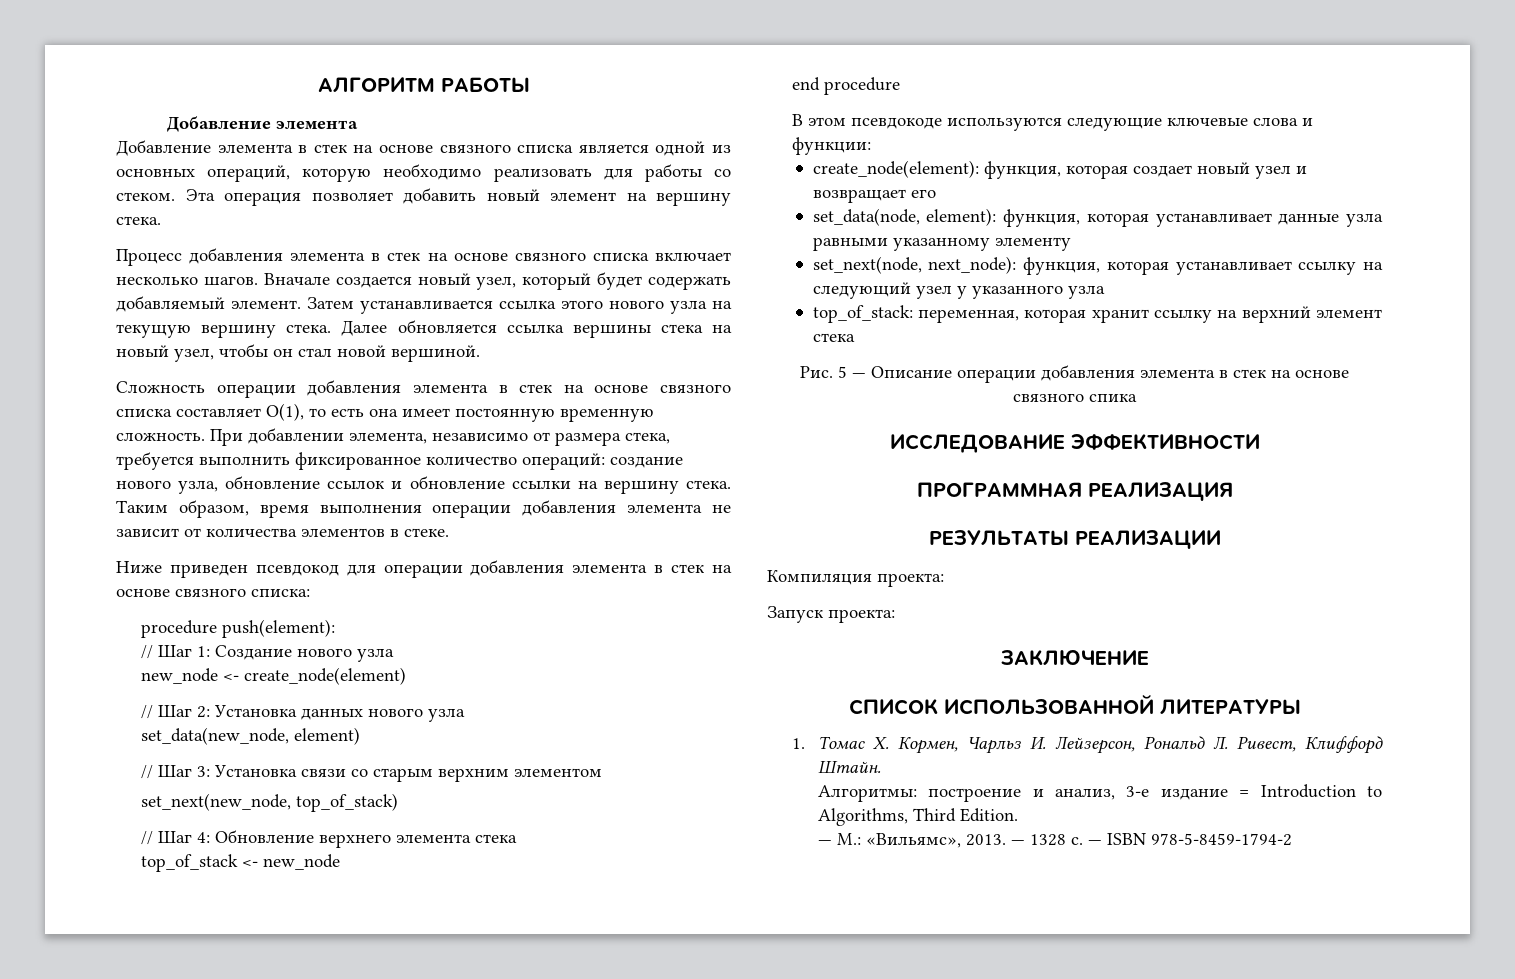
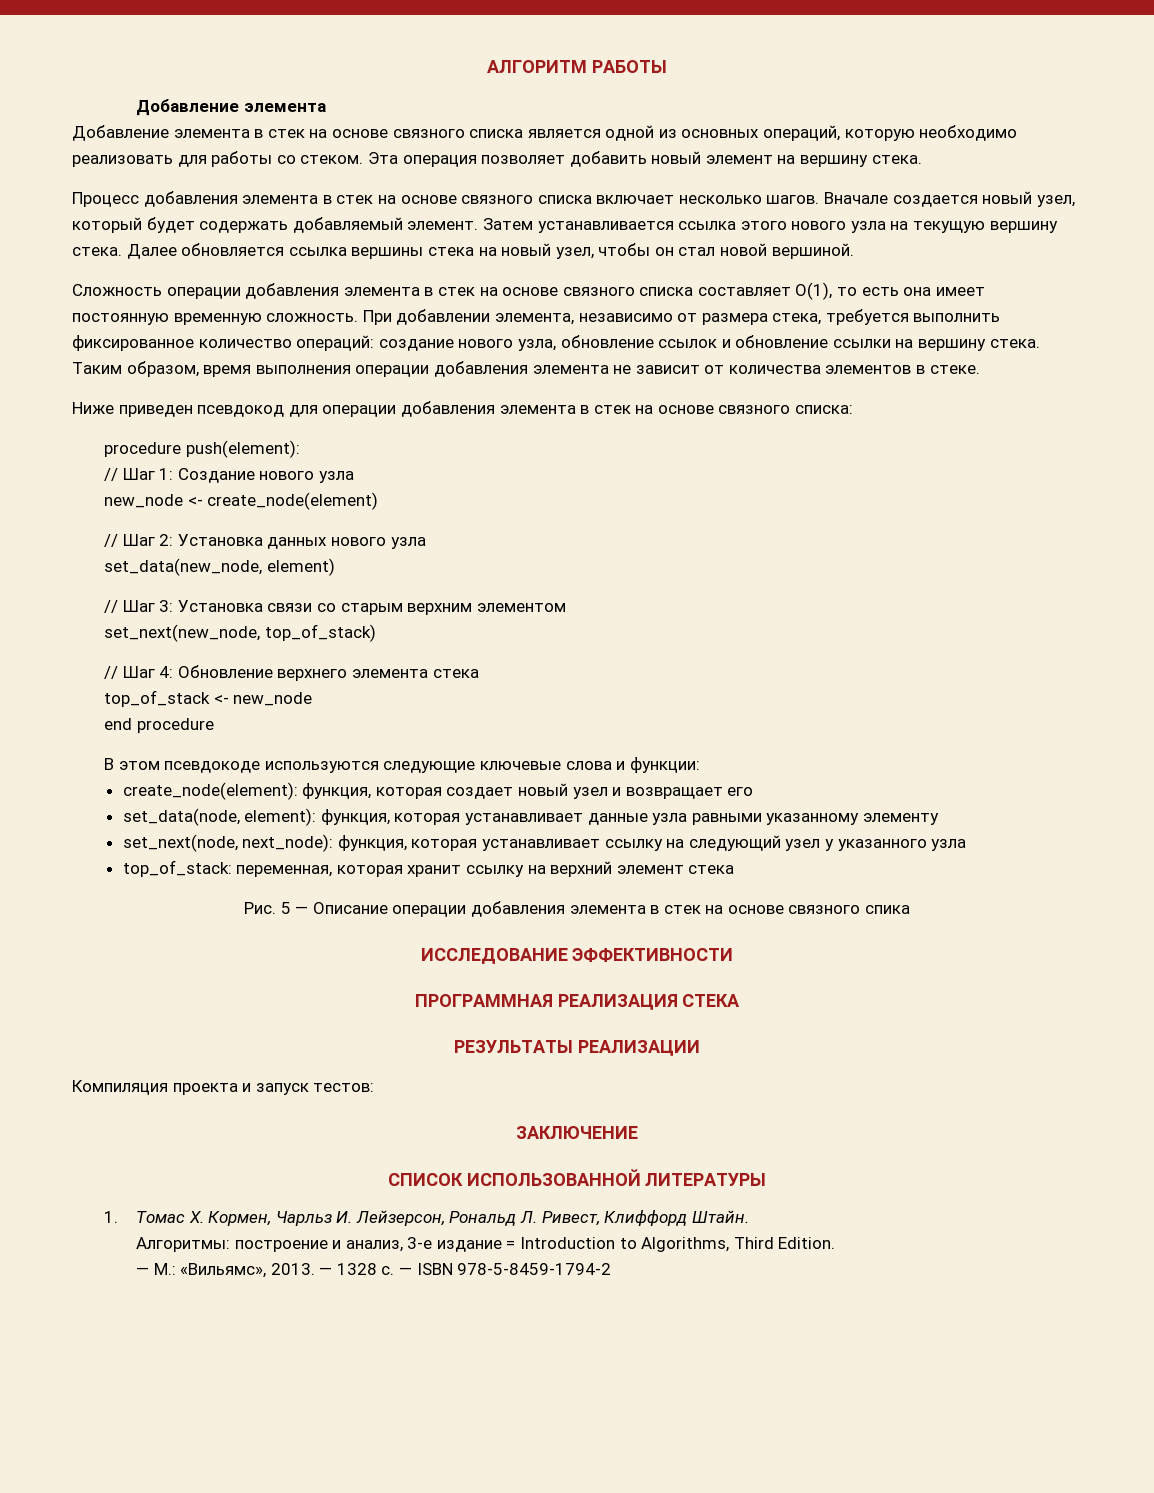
(1233, 491) none -> [682,994,741,1007] СТЕКА
[877,573,944,587] [767,606,895,623] проекта: // Запуск проекта: -> [172,1083,375,1095] проекта и запуск тестов:

